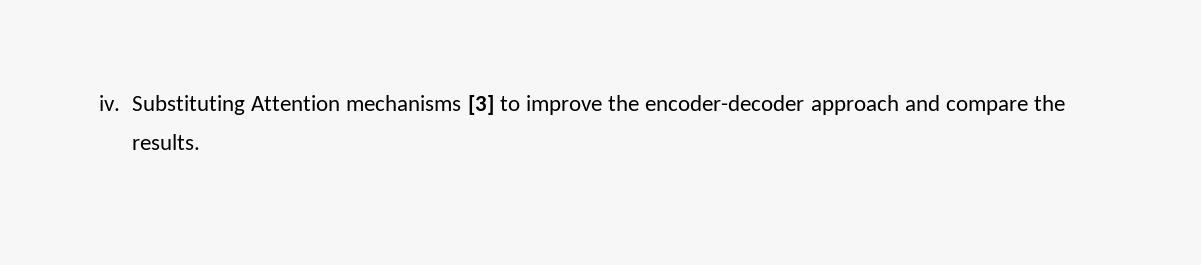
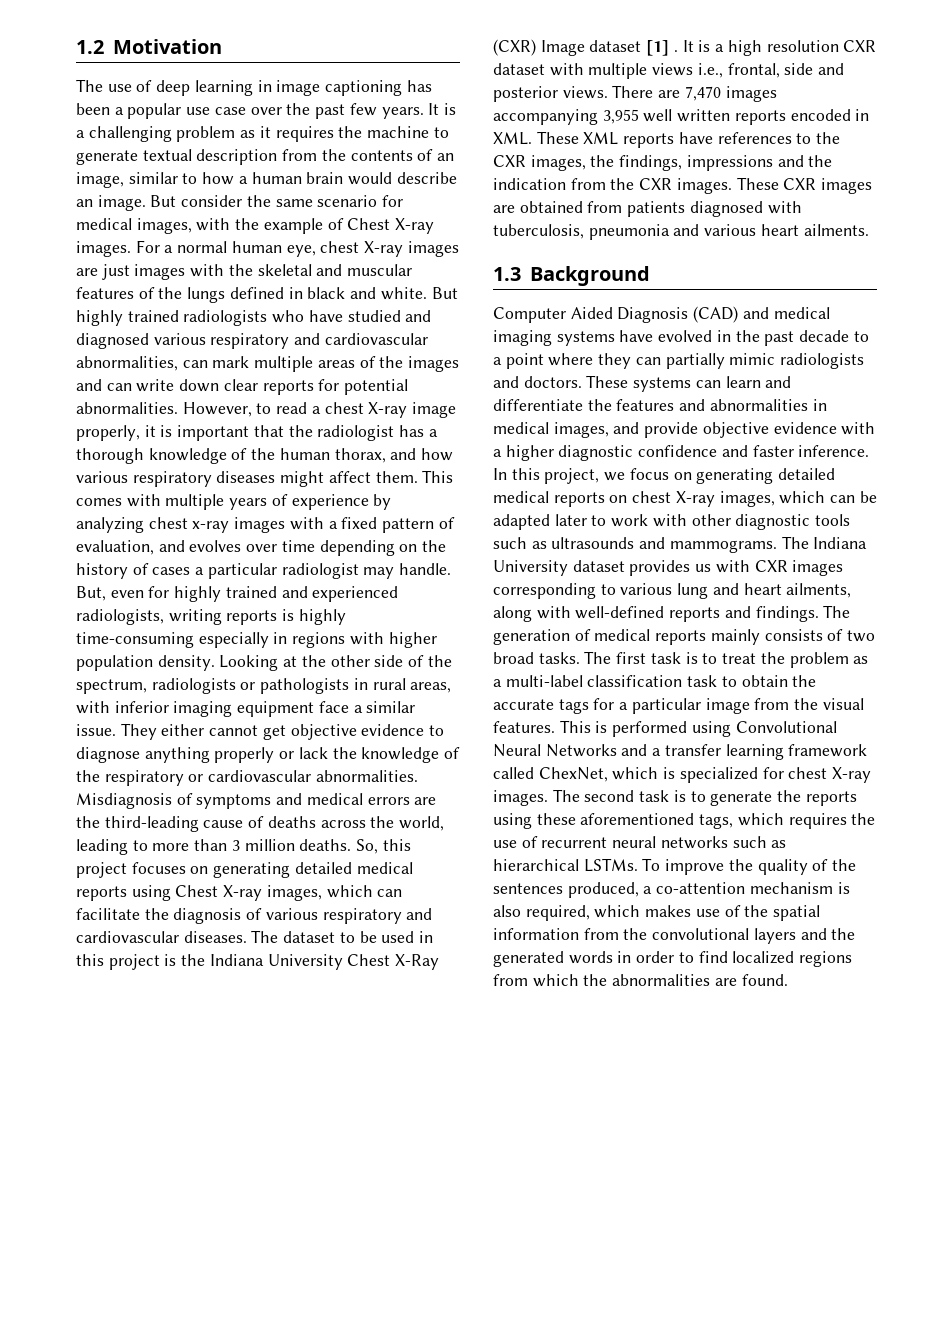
[99,95,1066,115] [131,134,200,150] iv. Substituting Attention mechanisms [3] to improve the encoder-decoder approach and compare the results. -> [76,39,222,54] [76,79,432,96] [76,103,456,119] [76,126,449,142] [76,149,455,165] [76,172,457,188] [76,195,404,211] [76,218,435,234] [76,240,459,257] [76,264,413,280] [76,287,458,303] [76,310,432,326] [76,333,428,349] [76,356,460,372] [76,379,409,395] [76,402,457,418] [76,425,438,441] [76,448,454,464] [76,470,454,487] [76,494,392,510] [76,517,455,533] [76,540,447,556] [76,563,452,579] [76,586,399,602] [76,609,346,625] [76,632,437,648] [76,655,452,671] [76,678,452,694] [76,701,416,717] [76,723,445,740] [76,747,461,763] [76,770,418,786] [76,793,437,809] [76,816,445,832] [76,839,411,855] [76,862,413,878] [76,885,403,901] [76,908,433,924] [76,930,434,943] [76,954,440,970] [493,39,877,56] [493,63,845,79] [493,85,777,102] [493,109,870,125] [493,131,841,148] [493,155,833,171] [493,177,873,194] [493,201,802,217] [493,224,869,240] [493,266,650,286] [493,306,830,323] [493,330,869,346] [493,353,865,369] [493,375,792,392] [493,399,827,411] [493,422,876,438] [493,445,870,461] [493,468,836,484] [493,491,877,507] [493,514,851,530] [493,536,868,553] [493,560,844,576] [493,583,852,599] [493,605,851,622] [493,629,876,645] [493,651,869,668] [493,675,817,687] [493,698,864,714] [493,720,837,737] [493,744,868,760] [493,767,872,783] [493,789,857,806] [493,813,876,829] [493,836,787,849] [493,858,857,875] [493,882,850,898] [493,905,821,921] [493,928,856,944] [493,951,853,967] [493,974,788,987] 1.2 Motivation // The use of deep learning in image captioning has been a popular use case over the past few years. It is a challenging problem as it requires the machine to generate textual description from the contents of an image, similar to how a human brain would describe an image. But consider the same scenario for medical images, with the example of Chest X-ray images. For a normal human eye, chest X-ray images are just images with the skeletal and muscular features of the lungs defined in black and white. But highly trained radiologists who have studied and diagnosed various respiratory and cardiovascular abnormalities, can mark multiple areas of the images and can write down clear reports for potential abnormalities. However, to read a chest X-ray image properly, it is important that the radiologist has a thorough knowledge of the human thorax, and how various respiratory diseases might affect them. This comes with multiple years of experience by analyzing chest x-ray images with a fixed pattern of evaluation, and evolves over time depending on the history of cases a particular radiologist may handle. But, even for highly trained and experienced radiologists, writing reports is highly time-consuming especially in regions with higher population density. Looking at the other side of the spectrum, radiologists or pathologists in rural areas, with inferior imaging equipment face a similar issue. They either cannot get objective evidence to diagnose anything properly or lack the knowledge of the respiratory or cardiovascular abnormalities. Misdiagnosis of symptoms and medical errors are the third-leading cause of deaths across the world, leading to more than 3 million deaths. So, this project focuses on generating detailed medical reports using Chest X-ray images, which can facilitate the diagnosis of various respiratory and cardiovascular diseases. The dataset to be used in this project is the Indiana University Chest X-Ray (CXR) Image dataset [1] . It is a high resolution CXR dataset with multiple views i.e., frontal, side and posterior views. There are 7,470 images accompanying 3,955 well written reports encoded in XML. These XML reports have references to the CXR images, the findings, impressions and the indication from the CXR images. These CXR images are obtained from patients diagnosed with tuberculosis, pneumonia and various heart ailments. // 1.3 Background // Computer Aided Diagnosis (CAD) and medical imaging systems have evolved in the past decade to a point where they can partially mimic radiologists and doctors. These systems can learn and differentiate the features and abnormalities in medical images, and provide objective evidence with a higher diagnostic confidence and faster inference. In this project, we focus on generating detailed medical reports on chest X-ray images, which can be adapted later to work with other diagnostic tools such as ultrasounds and mammograms. The Indiana University dataset provides us with CXR images corresponding to various lung and heart ailments, along with well-defined reports and findings. The generation of medical reports mainly consists of two broad tasks. The first task is to treat the problem as a multi-label classification task to obtain the accurate tags for a particular image from the visual features. This is performed using Convolutional Neural Networks and a transfer learning framework called ChexNet, which is specialized for chest X-ray images. The second task is to generate the reports using these aforementioned tags, which requires the use of recurrent neural networks such as hierarchical LSTMs. To improve the quality of the sentences produced, a co-attention mechanism is also required, which makes use of the spatial information from the convolutional layers and the generated words in order to find localized regions from which the abnormalities are found.

